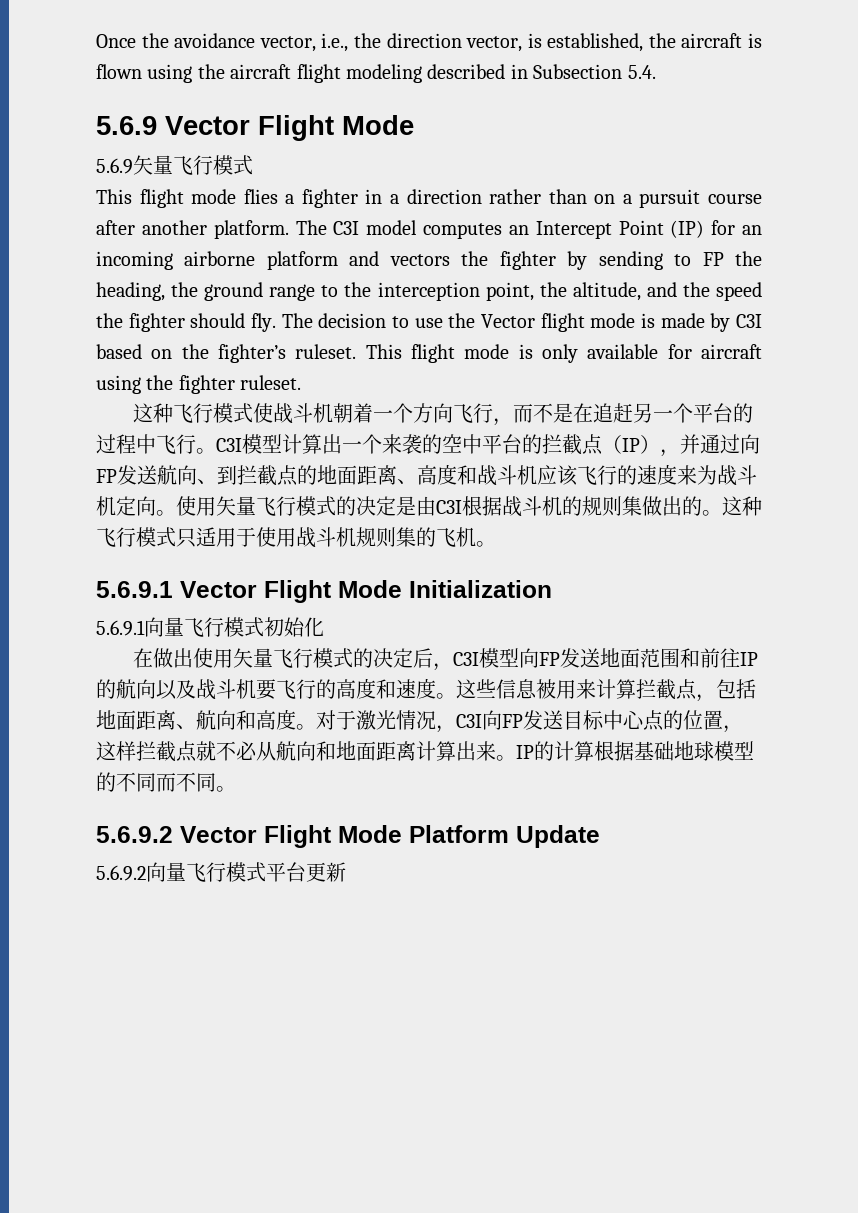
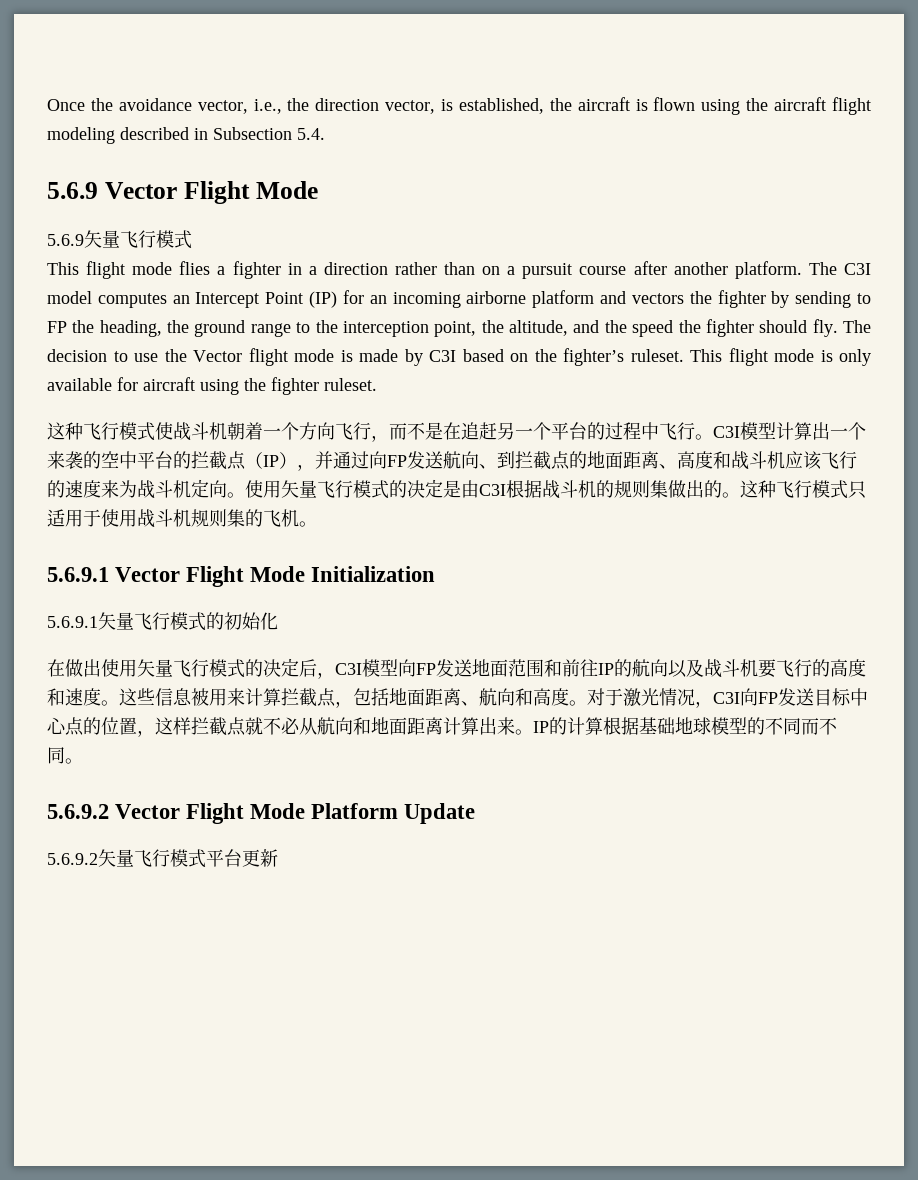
[144,617,264,637] 向量飞行模式 -> [98,612,224,631] 矢量飞行模式的
[146,862,166,882] 向 -> [98,849,116,867] 矢

